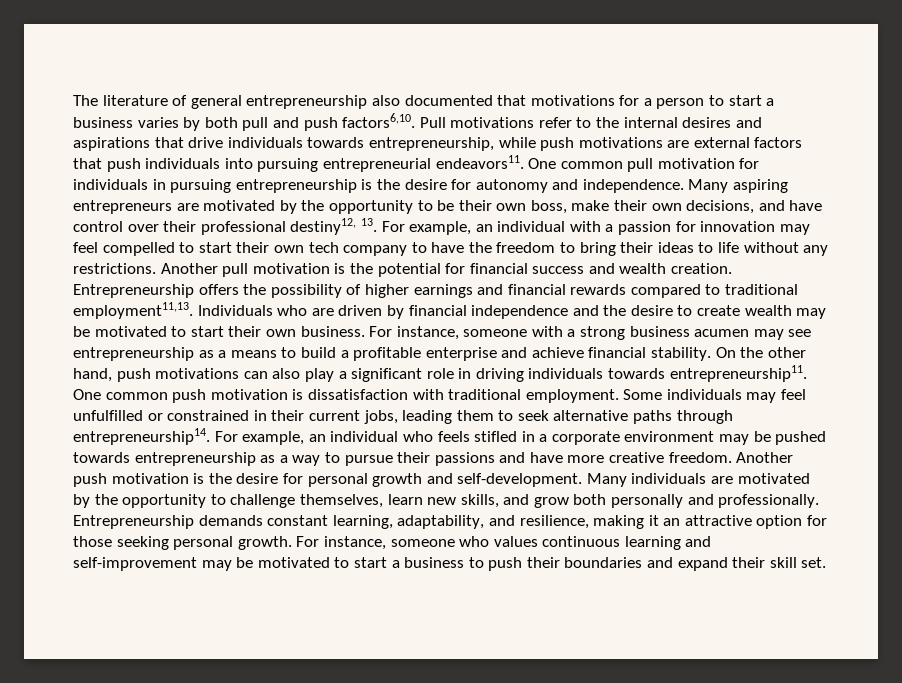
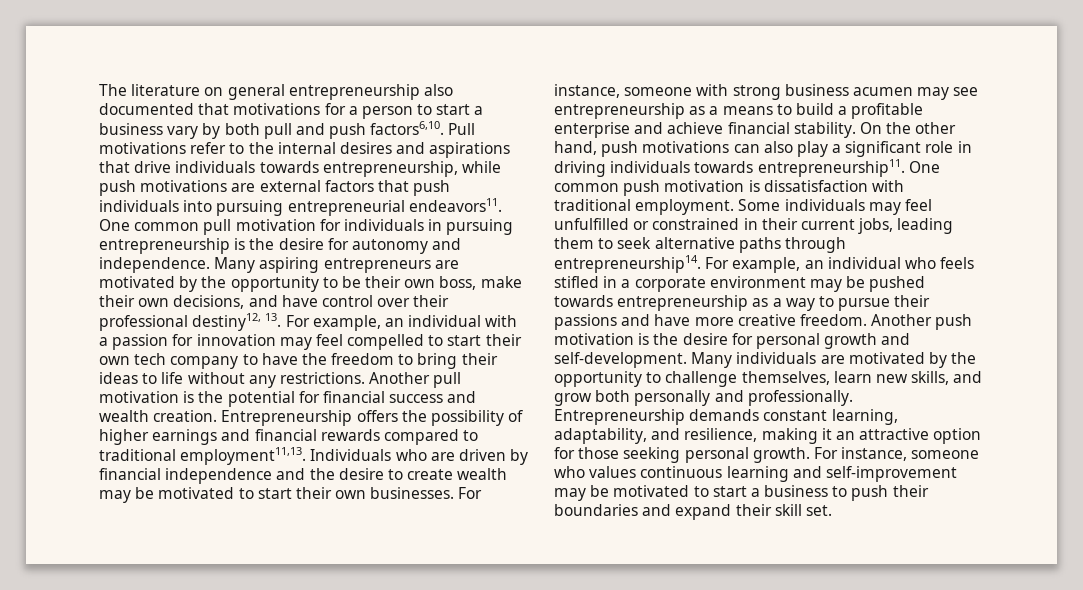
[172,95,188,106] of -> [204,87,224,96] on
[137,117,179,128] varies -> [167,126,199,139] vary
[300,326,365,337] business. -> [370,487,455,499] businesses.
[567,329,576,337] a -> (729, 90) none

